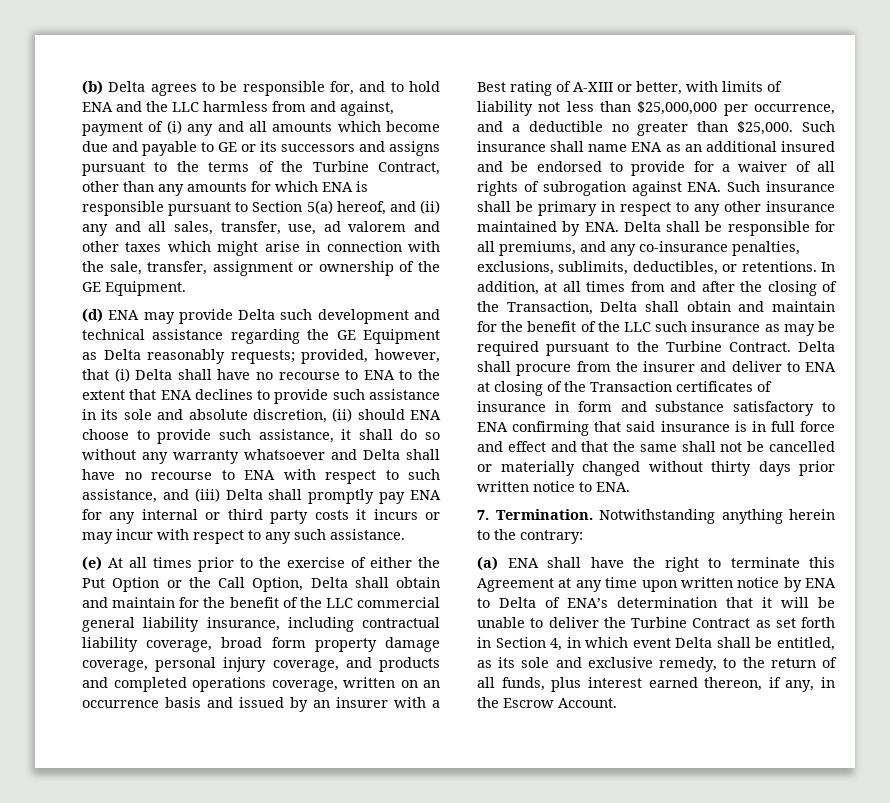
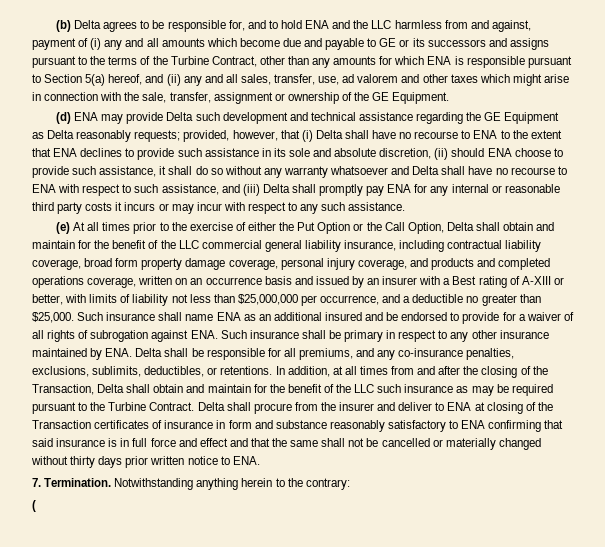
(221, 516) none -> [504,184,560,193] reasonable
(725, 406) none -> [329,420,385,432] reasonably
[477,556,835,572] [477,577,836,592] [477,597,835,608] [477,617,835,628] [477,637,835,651] [477,657,837,672] [477,677,835,692] [477,697,617,708] (a) ENA shall have the right to terminate this Agreement at any time upon written notice by ENA to Delta of ENA’s determination that it will be unable to deliver the Turbine Contract as set forth in Section 4, in which event Delta shall be entitled, as its sole and exclusive remedy, to the return of all funds, plus interest earned thereon, if any, in the Escrow Account. -> [32,500,36,512] (

